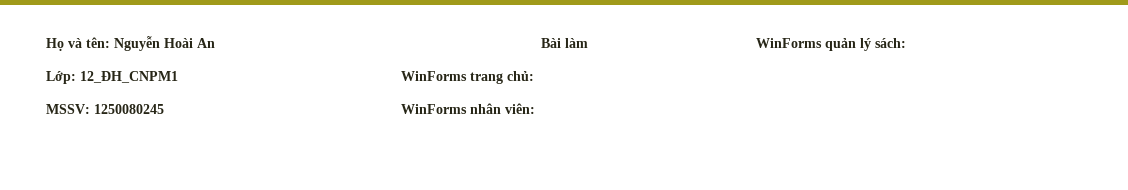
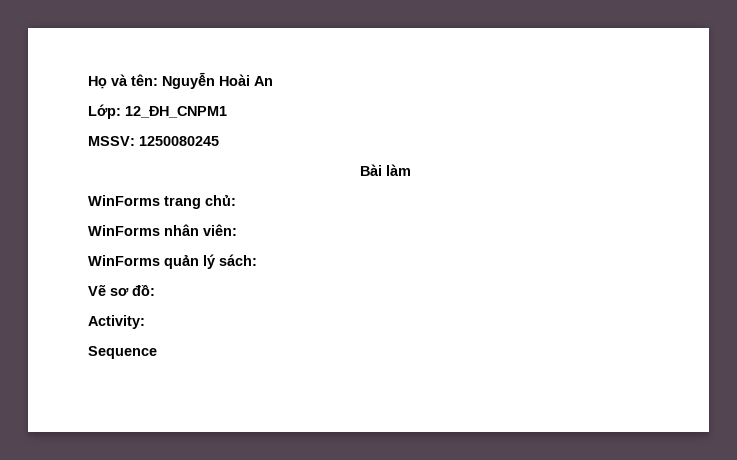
(906, 43) none -> [88,284,155,296] [88,315,145,329] [88,346,157,359] // Vẽ sơ đồ: // Activity: // Sequence

